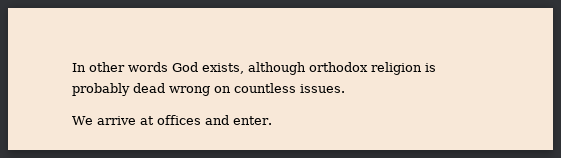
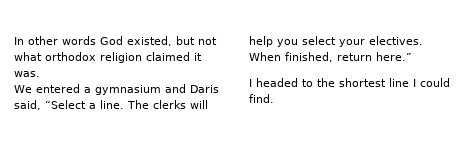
[202,62,436,75] [72,83,345,96] [72,115,272,125] exists, although orthodox religion is probably dead wrong on countless issues. // We arrive at offices and enter. -> [127,36,217,46] [14,52,202,63] [14,71,40,77] [14,84,219,95] [14,100,208,110] [249,36,423,47] [249,52,412,62] [249,78,450,87] [249,94,274,103] existed, but not what orthodox religion claimed it was. // We entered a gymnasium and Daris said, “Select a line. The clerks will help you select your electives. When finished, return here.” // I headed to the shortest line I could find.

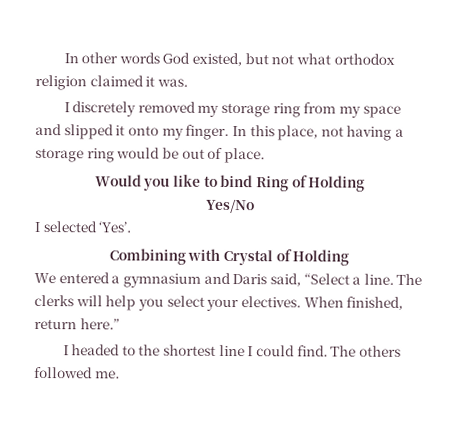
(40, 74) none -> [63,101,401,118] [35,123,405,141] [35,147,265,164] [94,174,366,192] [205,198,255,214] [34,221,132,233] [108,248,350,266] // I discretely removed my storage ring from my space and slipped it onto my finger. In this place, not having a storage ring would be out of place. // Would you like to bind Ring of Holding // Yes/No // I selected ‘Yes’. // Combining with Crystal of Holding
(274, 98) none -> [330,345,401,357] [34,366,120,379] The others followed me.

